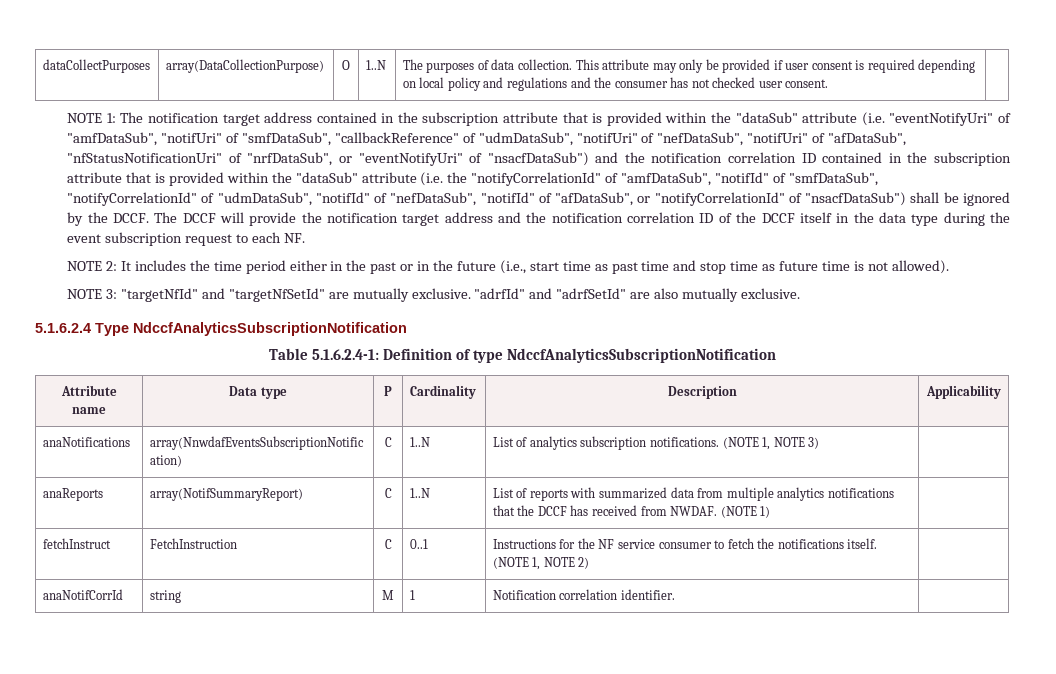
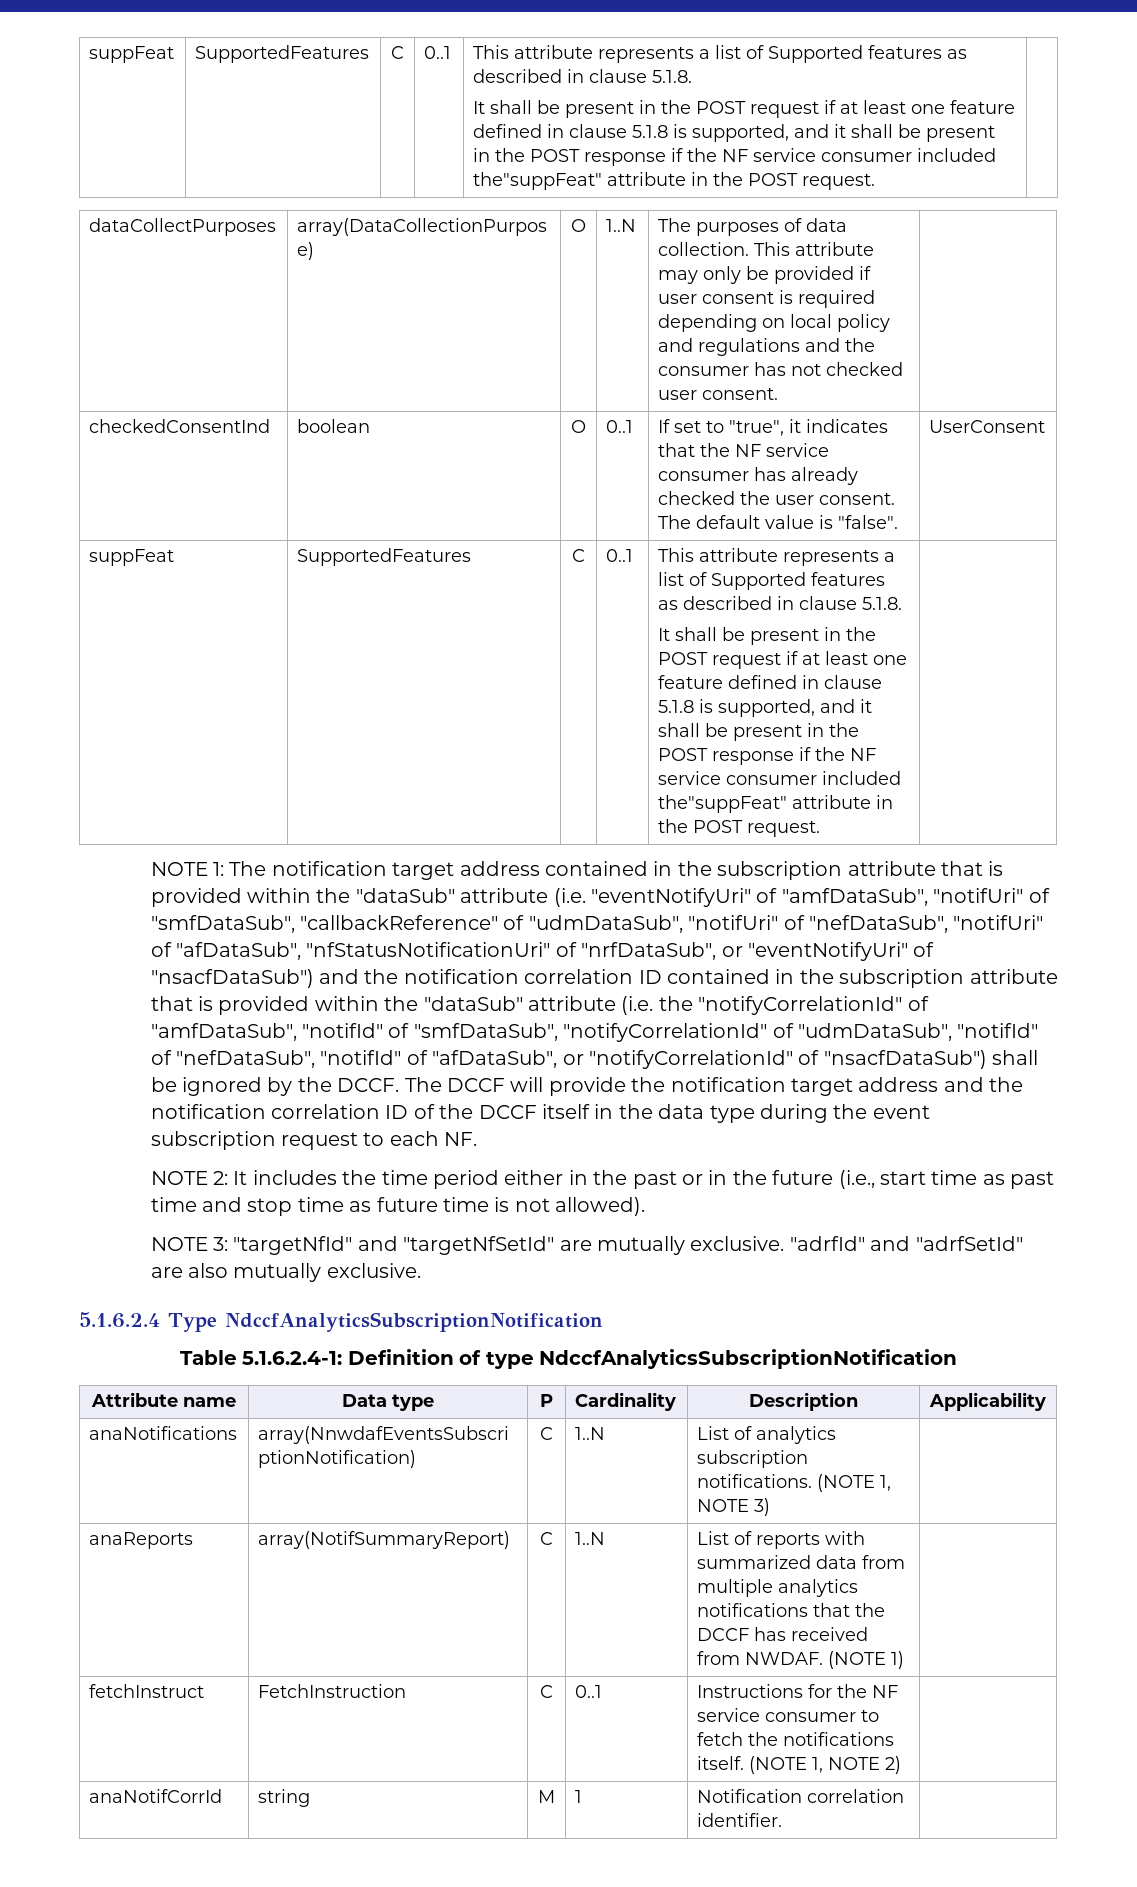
(42, 66) none -> [89,46,175,63] [195,45,370,63] [391,46,404,59] [424,46,452,59] [473,45,968,63] [473,69,693,83] [473,100,1016,118] [473,124,996,142] [473,148,997,166] [473,172,876,190] suppFeat | SupportedFeatures | C | 0..1 | This attribute represents a list of Supported features as described in clause 5.1.8. // It shall be present in the POST request if at least one feature defined in clause 5.1.8 is supported, and it shall be present in the POST response if the NF service consumer included the"suppFeat" attribute in the POST request. | //
(829, 83) none -> [89,419,271,433] [297,419,371,433] [571,420,586,433] [606,420,634,433] [658,419,889,436] [658,443,830,457] [658,467,859,485] [658,491,896,505] [658,515,899,529] [929,420,1046,433] [89,549,175,566] [297,548,472,566] [572,549,585,562] [606,549,634,562] [658,548,896,566] [658,572,886,590] [658,596,903,610] [658,627,877,645] [658,651,908,669] [658,675,883,689] [658,699,873,717] [658,723,860,741] [658,747,877,765] [658,771,902,785] [658,795,894,813] [658,819,821,837] // checkedConsentInd | boolean | O | 0..1 | If set to "true", it indicates that the NF service consumer has already checked the user consent. The default value is "false". | UserConsent // suppFeat | SupportedFeatures | C | 0..1 | This attribute represents a list of Supported features as described in clause 5.1.8. // It shall be present in the POST request if at least one feature defined in clause 5.1.8 is supported, and it shall be present in the POST response if the NF service consumer included the"suppFeat" attribute in the POST request. |

